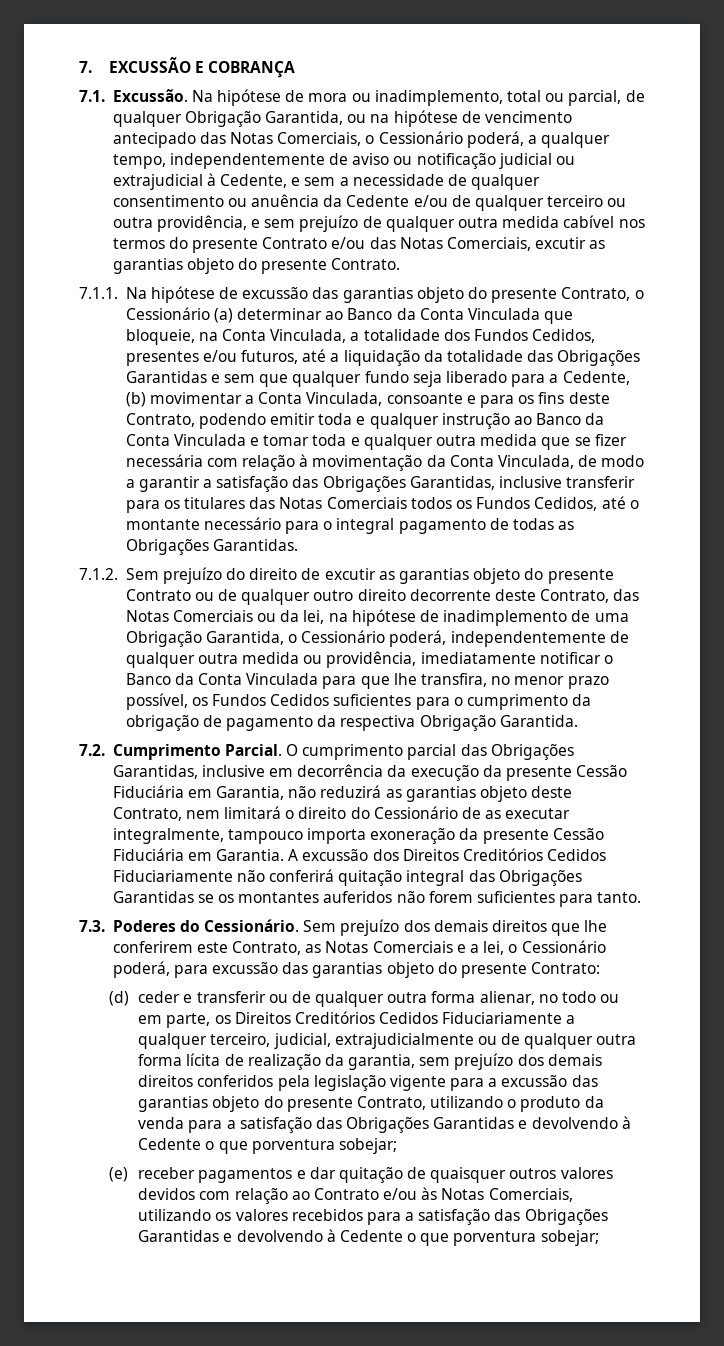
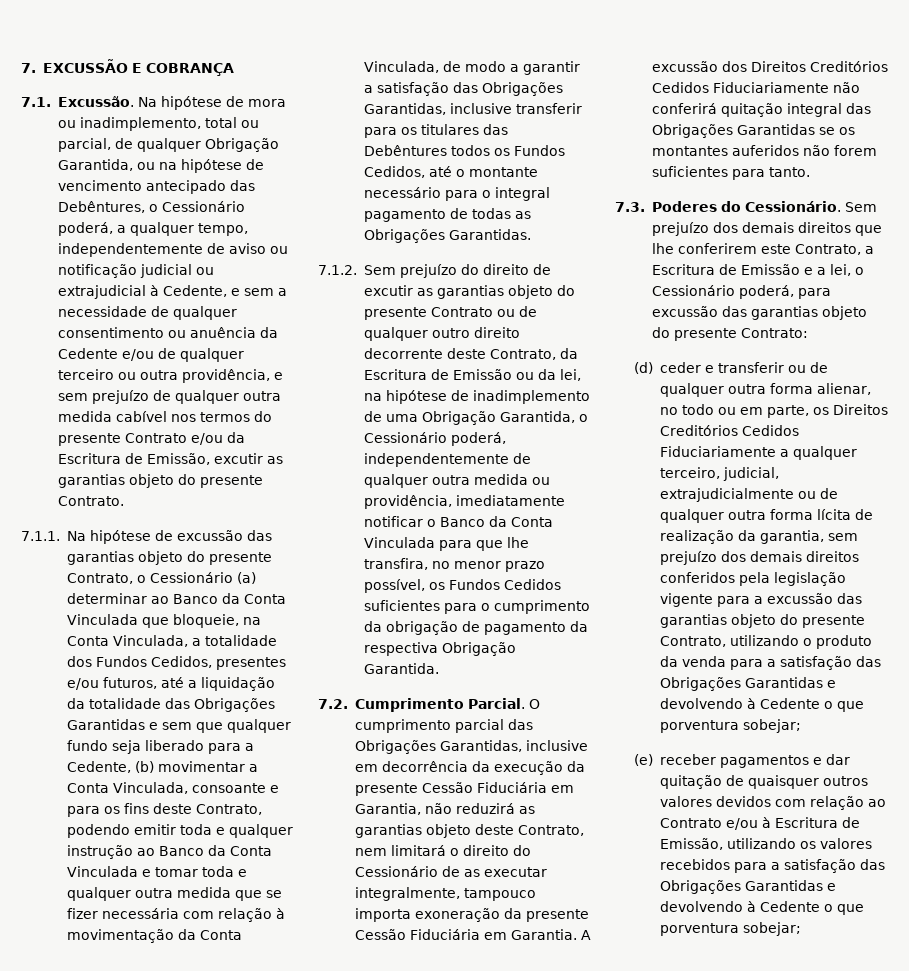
[230,132,362,146] Notas Comerciais, -> [57,201,145,213] Debêntures,
[369,237,532,251] das Notas Comerciais, -> [226,432,245,443] [57,453,210,465] da Escritura de Emissão,
[279,497,407,509] Notas Comerciais -> [363,145,447,156] Debêntures
[613,589,640,601] [125,610,253,622] das Notas Comerciais -> [559,348,578,359] [363,369,512,380] da Escritura de Emissão
[305,941,453,953] as Notas Comerciais -> [864,246,874,254] [651,264,800,275] a Escritura de Emissão
[421,1187,573,1202] às Notas Comerciais, -> [761,817,860,828] [659,838,723,850] à Escritura de Emissão,

